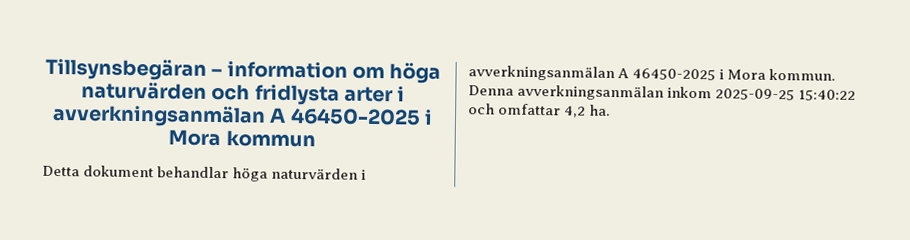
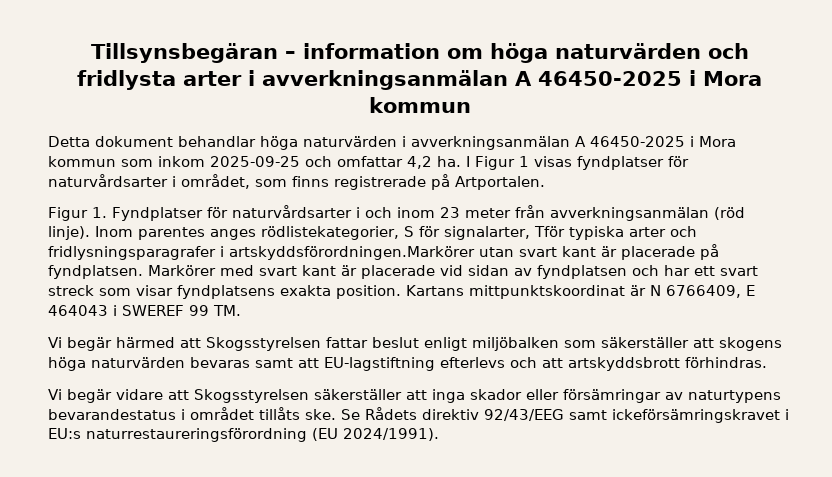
[769,68,837,81] [468,84,665,101] kommun. Denna avverkningsanmälan -> [48,156,153,167] kommun som
[798,89,857,102] 15:40:22 -> (300, 161) none
(612, 110) none -> [466,156,689,170] [48,174,545,190] [48,205,745,221] [48,226,697,240] [48,244,719,260] [48,265,758,279] [48,285,755,299] [48,305,241,316] [48,337,782,351] [48,357,767,371] [48,389,781,403] [48,407,789,423] [48,428,439,442] I Figur 1 visas fyndplatser för naturvårdsarter i området, som finns registrerade på Artportalen. // Figur 1. Fyndplatser för naturvårdsarter i och inom 23 meter från avverkningsanmälan (röd linje). Inom parentes anges rödlistekategorier, S för signalarter, Tför typiska arter och fridlysningsparagrafer i artskyddsförordningen.Markörer utan svart kant är placerade på fyndplatsen. Markörer med svart kant är placerade vid sidan av fyndplatsen och har ett svart streck som visar fyndplatsens exakta position. Kartans mittpunktskoordinat är N 6766409, E 464043 i SWEREF 99 TM. // Vi begär härmed att Skogsstyrelsen fattar beslut enligt miljöbalken som säkerställer att skogens höga naturvärden bevaras samt att EU-lagstiftning efterlevs och att artskyddsbrott förhindras. // Vi begär vidare att Skogsstyrelsen säkerställer att inga skador eller försämringar av naturtypens bevarandestatus i området tillåts ske. Se Rådets direktiv 92/43/EEG samt ickeförsämringskravet i EU:s naturrestaureringsförordning (EU 2024/1991).

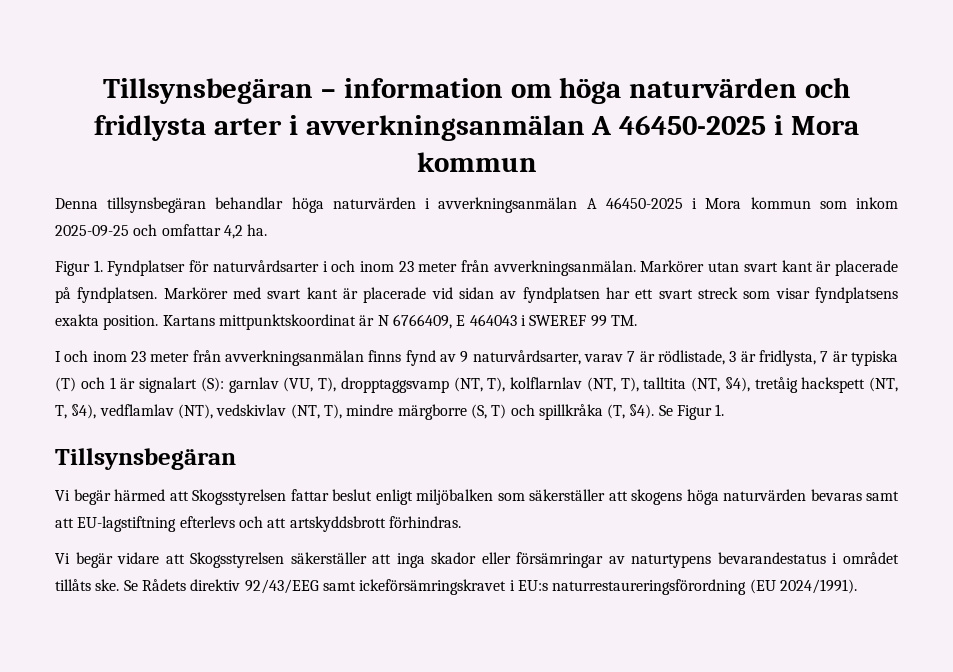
[48,136,173,147] Detta dokument -> [55,197,207,213] Denna tillsynsbegäran
[466,156,689,170] [48,174,545,190] I Figur 1 visas fyndplatser för naturvårdsarter i området, som finns registrerade på Artportalen. -> (268, 230) none
[549,207,745,221] [48,226,697,240] [48,246,475,260] avverkningsanmälan (röd linje). Inom parentes anges rödlistekategorier, S för signalarter, Tför typiska arter och fridlysningsparagrafer i artskyddsförordningen.Markörer -> [493,260,705,276] avverkningsanmälan. Markörer
[632,265,659,276] och -> (600, 295) none
(241, 310) none -> [55,350,899,366] [55,377,898,393] [55,404,725,420] [55,448,236,470] // I och inom 23 meter från avverkningsanmälan finns fynd av 9 naturvårdsarter, varav 7 är rödlistade, 3 är fridlysta, 7 är typiska (T) och 1 är signalart (S): garnlav (VU, T), dropptaggsvamp (NT, T), kolflarnlav (NT, T), talltita (NT, §4), tretåig hackspett (NT, T, §4), vedflamlav (NT), vedskivlav (NT, T), mindre märgborre (S, T) och spillkråka (T, §4). Se Figur 1. // Tillsynsbegäran

